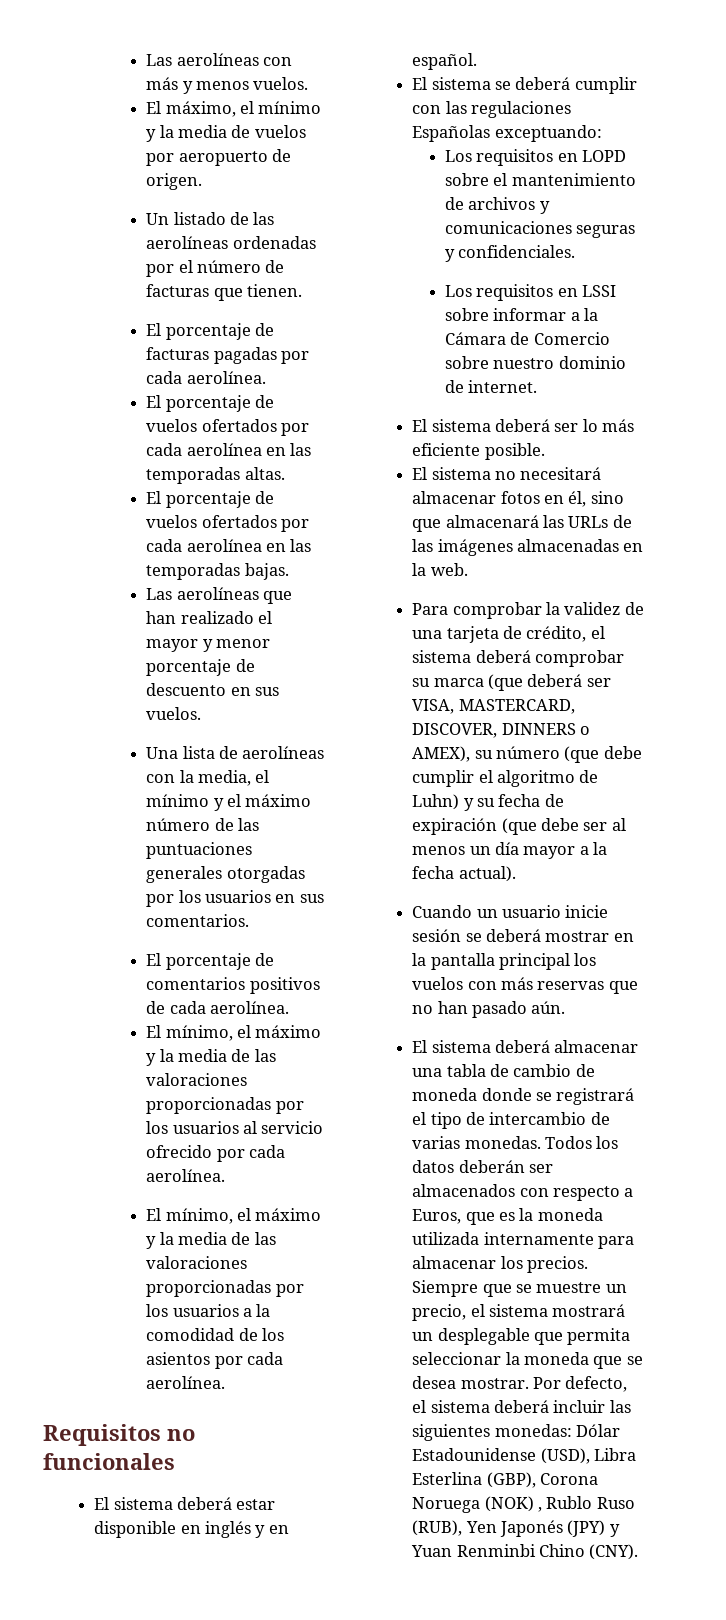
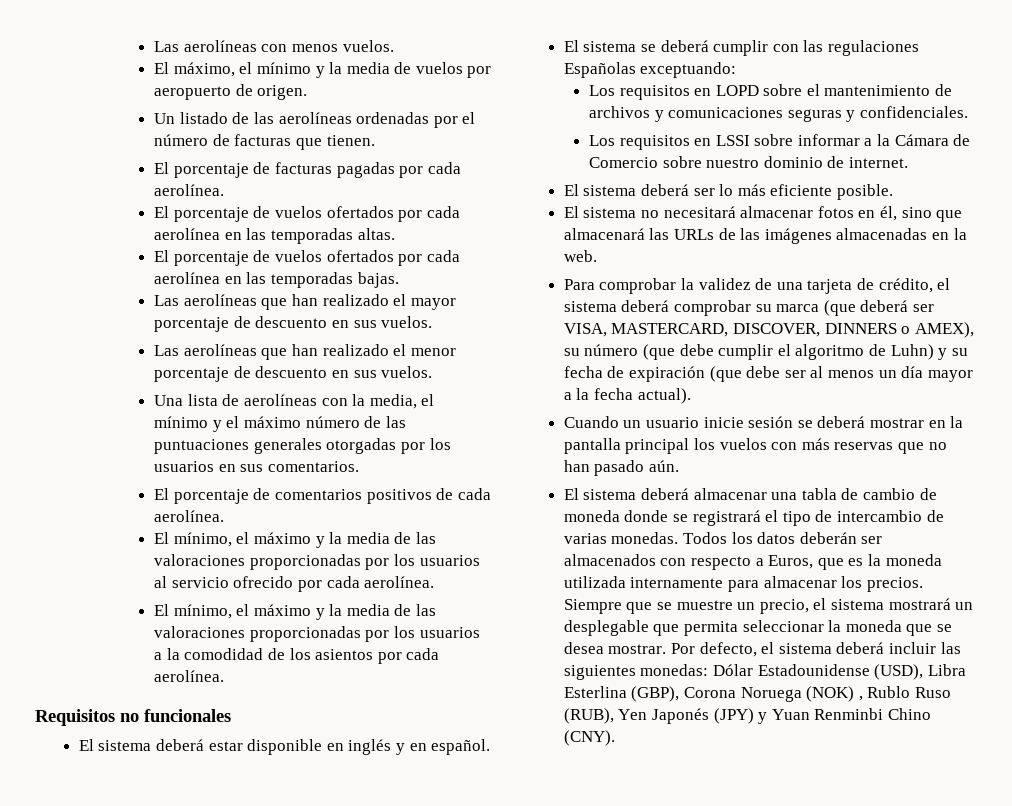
[146,77,193,94] más y -> (288, 48) none
[202,639,213,652] y -> [154,316,433,332] [154,344,407,360] porcentaje de descuento en sus vuelos. // Las aerolíneas que han realizado el

